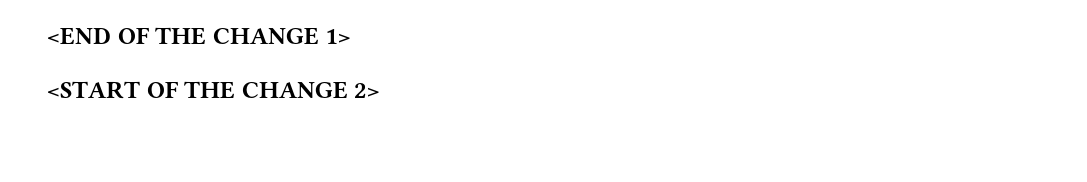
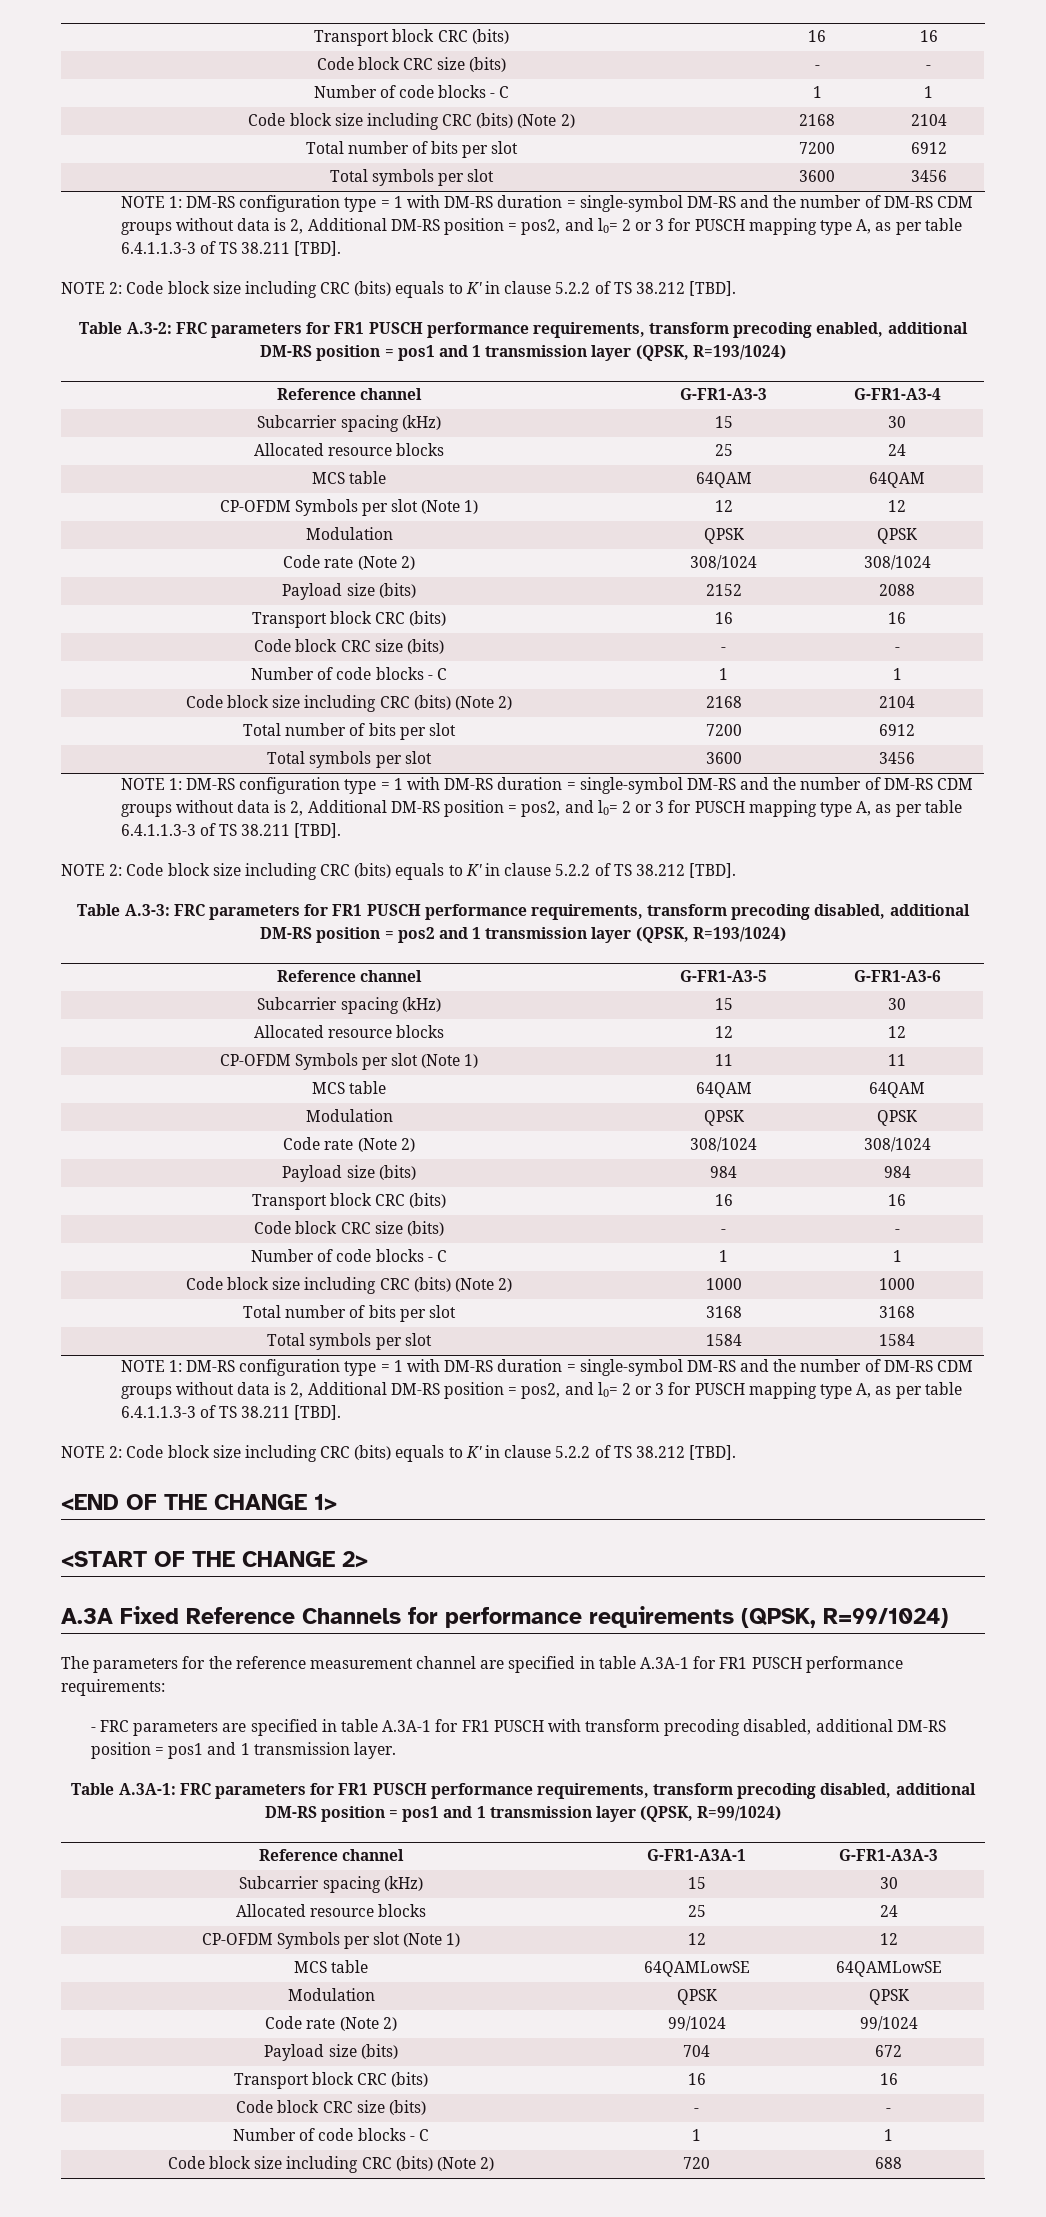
(47, 36) none -> [314,29,509,46] [808,30,826,42] [919,30,938,42] [316,57,507,72] [814,65,820,70] [926,65,931,70] [313,85,510,98] [812,86,822,98] [924,86,933,98] [248,113,575,130] [799,114,835,126] [910,114,947,126] [305,141,519,158] [799,142,835,154] [910,142,947,154] [329,169,495,186] [799,170,835,182] [910,170,947,182] [120,195,974,212] [120,218,962,235] [120,241,342,256] [61,281,737,298] [79,322,968,338] [260,345,786,361] [276,388,423,400] [680,388,767,400] [853,388,941,400] [257,415,441,432] [714,416,733,428] [888,416,906,428] [253,443,445,456] [714,444,733,456] [888,444,906,456] [311,471,387,484] [695,472,752,488] [869,472,925,488] [219,499,479,516] [714,500,733,512] [888,500,906,512] [305,527,393,540] [703,528,745,544] [877,528,918,544] [283,555,415,570] [690,555,757,570] [863,555,931,570] [282,583,416,600] [705,584,742,596] [879,584,915,596] [251,611,447,628] [714,612,733,624] [888,612,906,624] [254,639,444,654] [721,647,726,652] [894,647,900,652] [251,667,447,680] [719,668,728,680] [892,668,902,680] [185,695,513,712] [705,696,742,708] [879,696,915,708] [243,723,456,740] [705,724,742,736] [879,724,915,736] [267,751,432,768] [705,752,742,764] [879,752,915,764] [120,777,974,794] [120,800,962,817] [120,823,342,838] [61,863,737,880] [77,904,970,920] [260,927,786,943] [276,970,423,982] [680,970,767,982] [853,970,941,982] [257,997,441,1014] [714,998,733,1010] [888,998,906,1010] [253,1025,445,1038] [714,1026,733,1038] [888,1026,906,1038] [219,1053,479,1070] [714,1054,733,1066] [888,1054,906,1066] [311,1081,387,1094] [695,1082,752,1098] [869,1082,925,1098] [305,1109,393,1122] [703,1110,745,1126] [877,1110,918,1126] [283,1137,415,1152] [690,1137,757,1152] [863,1137,931,1152] [282,1165,416,1182] [710,1166,737,1178] [883,1166,911,1178] [251,1193,447,1210] [714,1194,733,1206] [888,1194,906,1206] [254,1221,444,1236] [721,1229,726,1234] [894,1229,900,1234] [251,1249,447,1262] [719,1250,728,1262] [892,1250,902,1262] [185,1277,513,1294] [705,1278,742,1290] [879,1278,915,1290] [243,1305,456,1322] [705,1306,742,1318] [879,1306,915,1318] [267,1333,432,1350] [705,1334,742,1346] [879,1334,915,1346] [120,1359,974,1376] [120,1382,962,1399] [120,1405,342,1420] [61,1445,737,1462] Transport block CRC (bits) | 16 | 16 // Code block CRC size (bits) | - | - // Number of code blocks - C | 1 | 1 // Code block size including CRC (bits) (Note 2) | 2168 | 2104 // Total number of bits per slot | 7200 | 6912 // Total symbols per slot | 3600 | 3456 // NOTE 1: DM-RS configuration type = 1 with DM-RS duration = single-symbol DM-RS and the number of DM-RS CDM groups without data is 2, Additional DM-RS position = pos2, and l0= 2 or 3 for PUSCH mapping type A, as per table 6.4.1.1.3-3 of TS 38.211 [TBD]. // NOTE 2: Code block size including CRC (bits) equals to K' in clause 5.2.2 of TS 38.212 [TBD]. // Table A.3-2: FRC parameters for FR1 PUSCH performance requirements, transform precoding enabled, additional DM-RS position = pos1 and 1 transmission layer (QPSK, R=193/1024) // Reference channel | G-FR1-A3-3 | G-FR1-A3-4 // Subcarrier spacing (kHz) | 15 | 30 // Allocated resource blocks | 25 | 24 // MCS table | 64QAM | 64QAM // CP-OFDM Symbols per slot (Note 1) | 12 | 12 // Modulation | QPSK | QPSK // Code rate (Note 2) | 308/1024 | 308/1024 // Payload size (bits) | 2152 | 2088 // Transport block CRC (bits) | 16 | 16 // Code block CRC size (bits) | - | - // Number of code blocks - C | 1 | 1 // Code block size including CRC (bits) (Note 2) | 2168 | 2104 // Total number of bits per slot | 7200 | 6912 // Total symbols per slot | 3600 | 3456 // NOTE 1: DM-RS configuration type = 1 with DM-RS duration = single-symbol DM-RS and the number of DM-RS CDM groups without data is 2, Additional DM-RS position = pos2, and l0= 2 or 3 for PUSCH mapping type A, as per table 6.4.1.1.3-3 of TS 38.211 [TBD]. // NOTE 2: Code block size including CRC (bits) equals to K' in clause 5.2.2 of TS 38.212 [TBD]. // Table A.3-3: FRC parameters for FR1 PUSCH performance requirements, transform precoding disabled, additional DM-RS position = pos2 and 1 transmission layer (QPSK, R=193/1024) // Reference channel | G-FR1-A3-5 | G-FR1-A3-6 // Subcarrier spacing (kHz) | 15 | 30 // Allocated resource blocks | 12 | 12 // CP-OFDM Symbols per slot (Note 1) | 11 | 11 // MCS table | 64QAM | 64QAM // Modulation | QPSK | QPSK // Code rate (Note 2) | 308/1024 | 308/1024 // Payload size (bits) | 984 | 984 // Transport block CRC (bits) | 16 | 16 // Code block CRC size (bits) | - | - // Number of code blocks - C | 1 | 1 // Code block size including CRC (bits) (Note 2) | 1000 | 1000 // Total number of bits per slot | 3168 | 3168 // Total symbols per slot | 1584 | 1584 // NOTE 1: DM-RS configuration type = 1 with DM-RS duration = single-symbol DM-RS and the number of DM-RS CDM groups without data is 2, Additional DM-RS position = pos2, and l0= 2 or 3 for PUSCH mapping type A, as per table 6.4.1.1.3-3 of TS 38.211 [TBD]. // NOTE 2: Code block size including CRC (bits) equals to K' in clause 5.2.2 of TS 38.212 [TBD]. //
(381, 90) none -> [61,1606,948,1628] [61,1656,903,1673] [61,1679,165,1696] [90,1719,946,1736] [90,1742,396,1759] [71,1783,976,1799] [264,1806,782,1822] [258,1849,405,1861] [647,1849,746,1861] [839,1849,938,1861] [239,1876,423,1893] [687,1877,706,1889] [879,1877,898,1889] [235,1904,427,1917] [687,1905,706,1917] [879,1905,898,1917] [201,1932,461,1949] [687,1933,706,1945] [879,1933,898,1945] [293,1960,369,1973] [643,1961,750,1977] [835,1961,942,1977] [287,1988,375,2001] [676,1989,718,2005] [868,1989,910,2005] [265,2016,397,2031] [667,2016,726,2031] [859,2016,918,2031] [264,2044,398,2061] [683,2045,710,2057] [875,2045,902,2057] [233,2072,429,2089] [687,2073,706,2085] [879,2073,898,2085] [236,2100,426,2115] [694,2108,699,2113] [886,2108,891,2113] [233,2128,429,2141] [692,2129,701,2141] [884,2129,893,2141] [167,2156,495,2173] [683,2157,710,2169] [875,2157,902,2169] // A.3A Fixed Reference Channels for performance requirements (QPSK, R=99/1024) // The parameters for the reference measurement channel are specified in table A.3A-1 for FR1 PUSCH performance requirements: // - FRC parameters are specified in table A.3A-1 for FR1 PUSCH with transform precoding disabled, additional DM-RS position = pos1 and 1 transmission layer. // Table A.3A-1: FRC parameters for FR1 PUSCH performance requirements, transform precoding disabled, additional DM-RS position = pos1 and 1 transmission layer (QPSK, R=99/1024) // Reference channel | G-FR1-A3A-1 | G-FR1-A3A-3 // Subcarrier spacing (kHz) | 15 | 30 // Allocated resource blocks | 25 | 24 // CP-OFDM Symbols per slot (Note 1) | 12 | 12 // MCS table | 64QAMLowSE | 64QAMLowSE // Modulation | QPSK | QPSK // Code rate (Note 2) | 99/1024 | 99/1024 // Payload size (bits) | 704 | 672 // Transport block CRC (bits) | 16 | 16 // Code block CRC size (bits) | - | - // Number of code blocks - C | 1 | 1 // Code block size including CRC (bits) (Note 2) | 720 | 688

